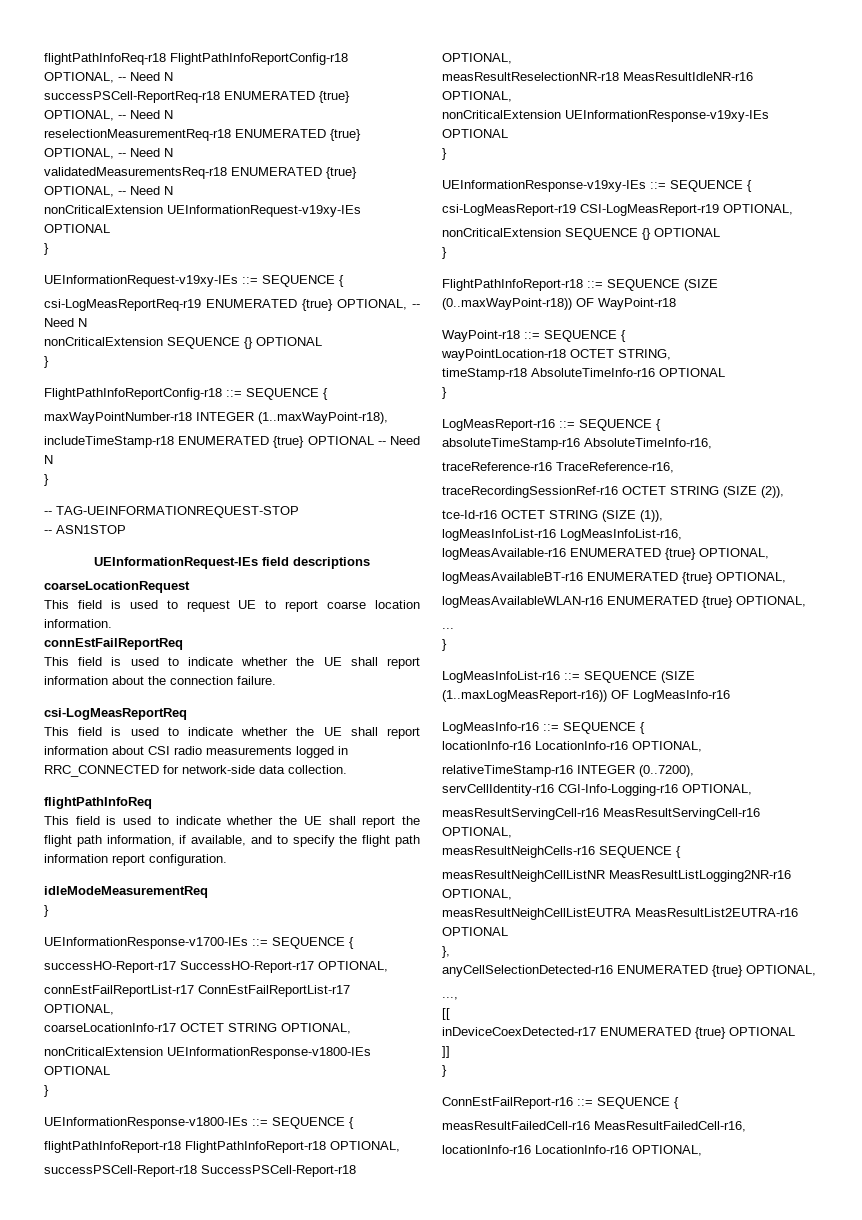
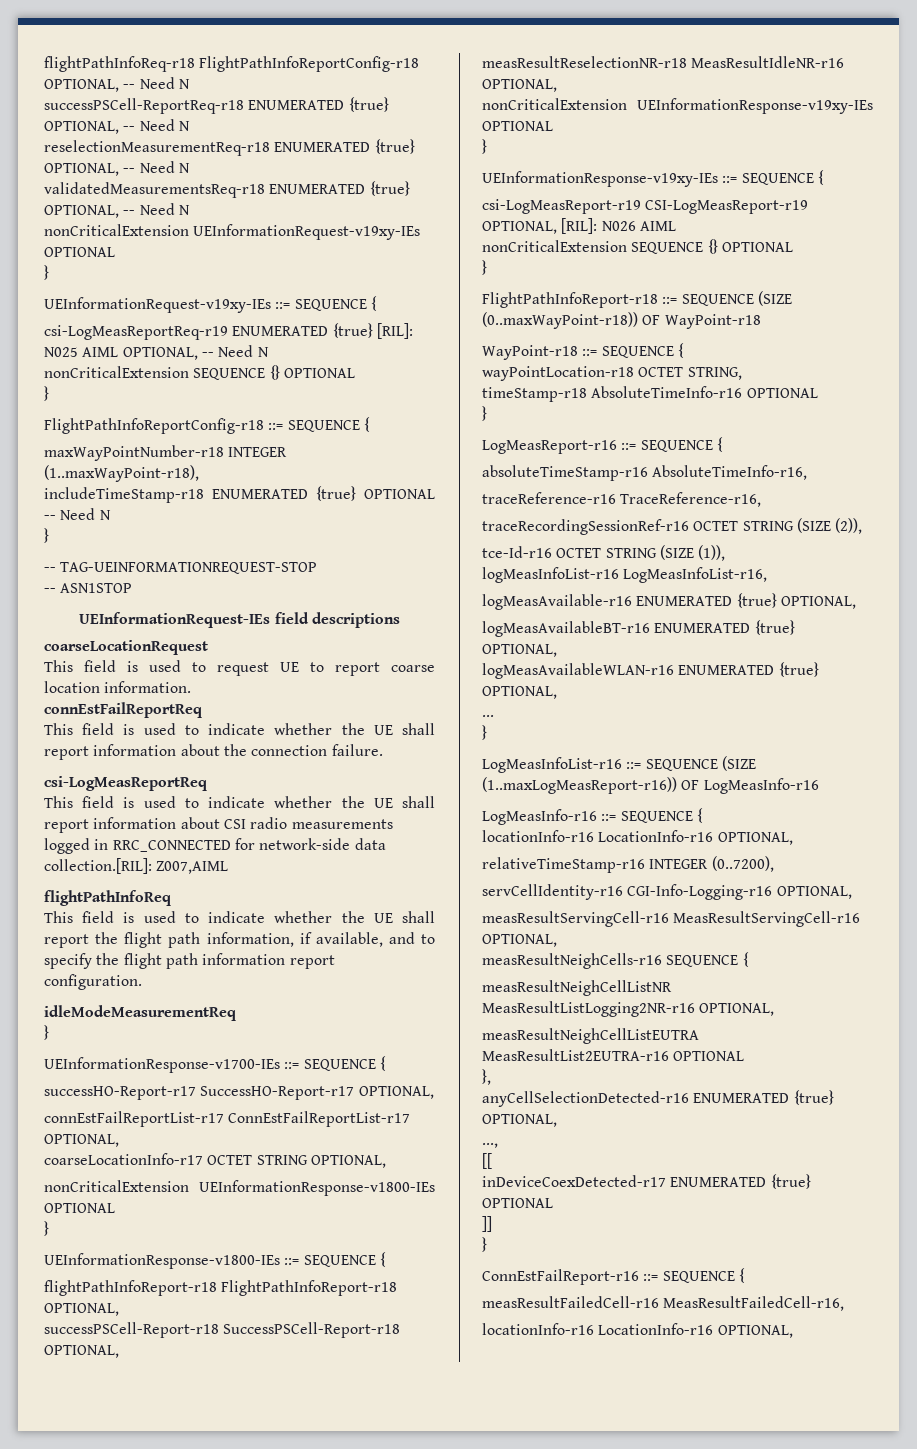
(333, 305) none -> [376,323,413,339] [44,347,119,357] [RIL]: N025 AIML
[288,765,347,774] collection. -> [44,858,229,874] collection.[RIL]: Z007,AIML
(793, 209) none -> [561,218,676,234] [RIL]: N026 AIML

